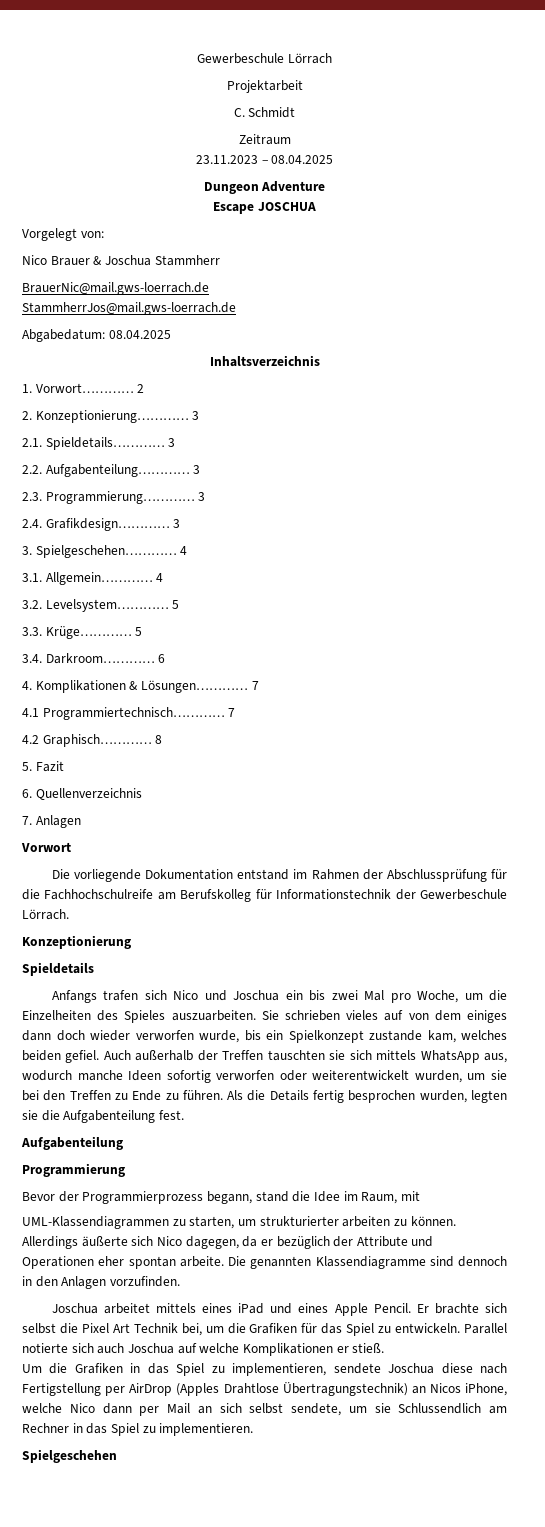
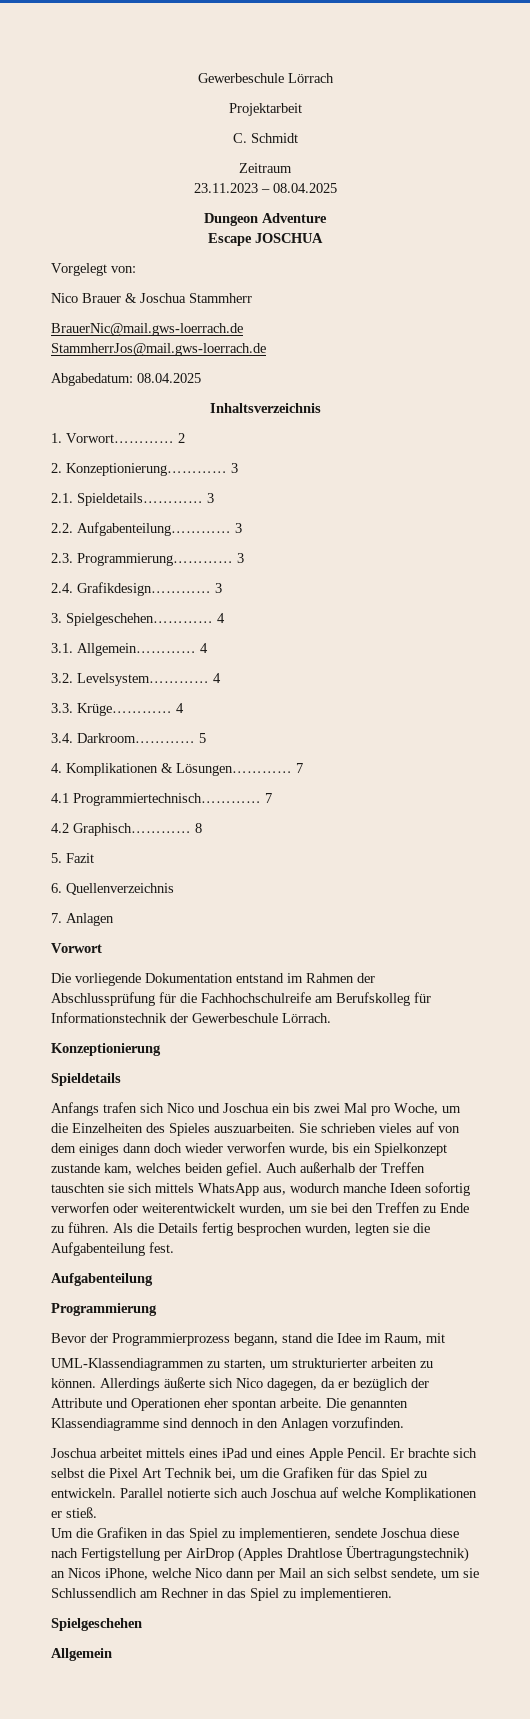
[172,600,180,609] 5 -> [213,673,221,683] 4
[135,627,143,636] 5 -> [176,703,184,713] 4
[158,654,166,663] 6 -> [199,733,206,743] 5
(117, 1456) none -> [51,1648,112,1661] // Allgemein

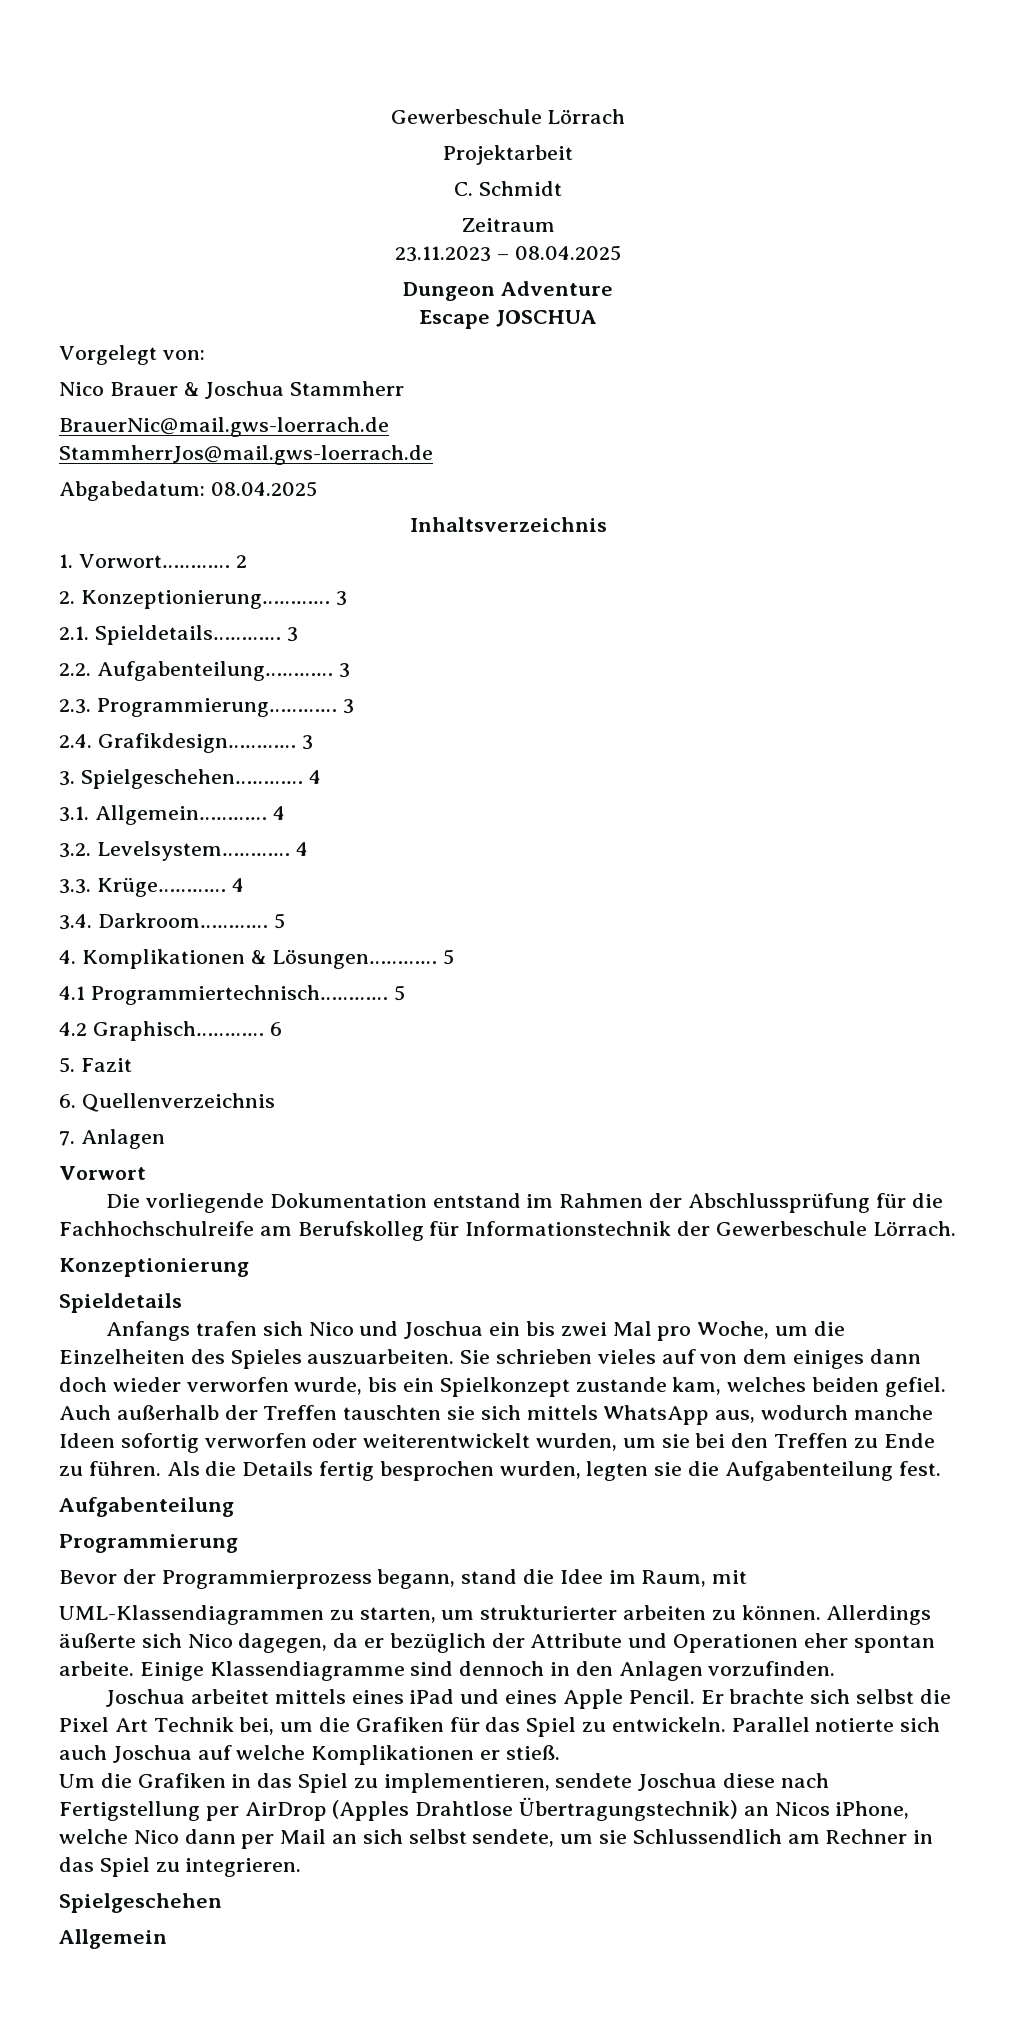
[296,763,303,773] 7 -> [443,949,455,965] 5
[265,793,272,803] 7 -> [393,985,405,1001] 5
[195,823,202,833] 8 -> [269,1022,282,1036] 6
[326,1398,408,1411] Die genannten -> [139,1662,204,1681] Einige
[300,1588,392,1601] implementieren. -> [185,1858,302,1877] integrieren.

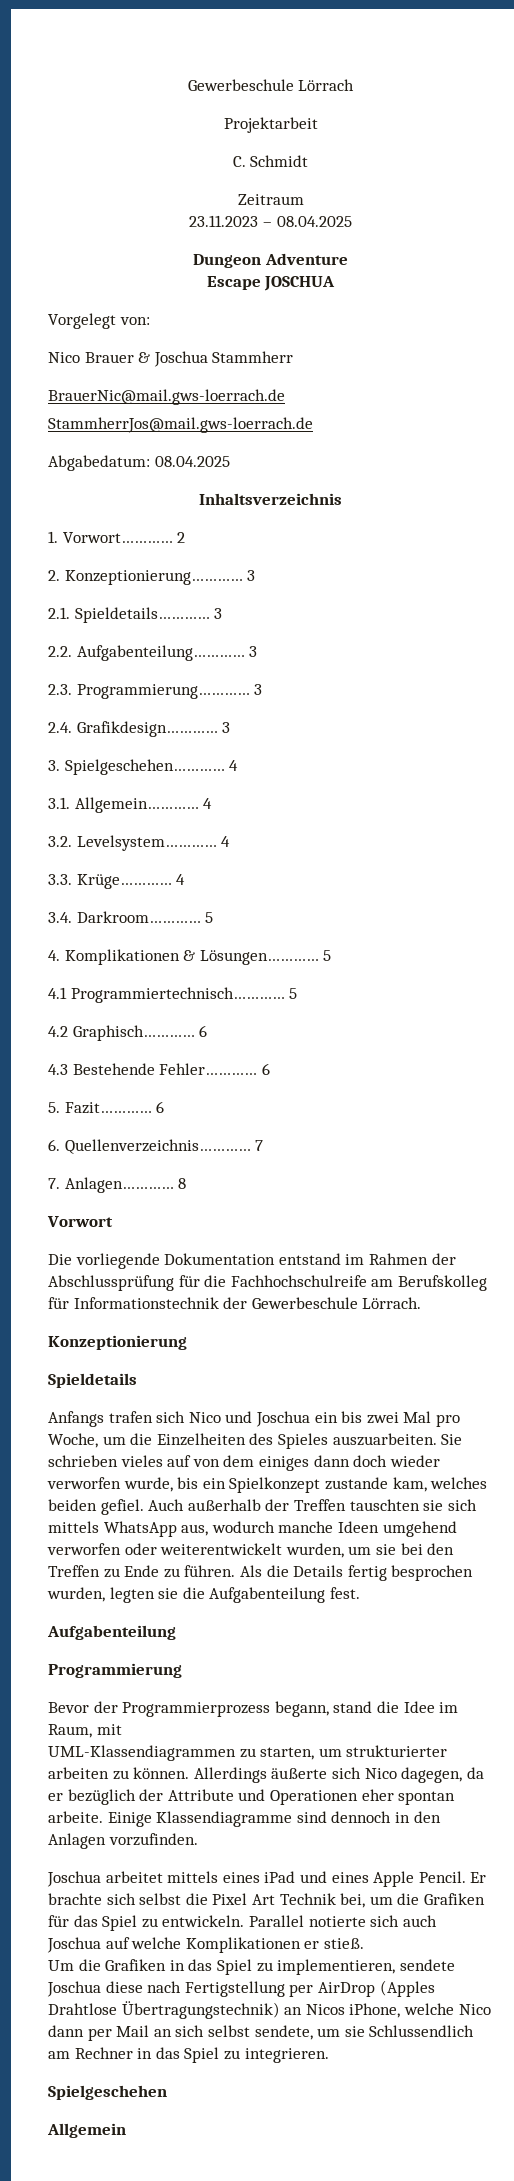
(282, 1029) none -> [48,1063,270,1075] // 4.3 Bestehende Fehler………… 6
[80,1058,132,1072] Fazit -> [64,1101,165,1114] Fazit………… 6
[81,1093,275,1112] Quellenverzeichnis -> [64,1139,264,1154] Quellenverzeichnis………… 7
[80,1129,165,1149] Anlagen -> [64,1177,187,1193] Anlagen………… 8
[120,1433,199,1453] sofortig -> [382,1521,457,1537] umgehend

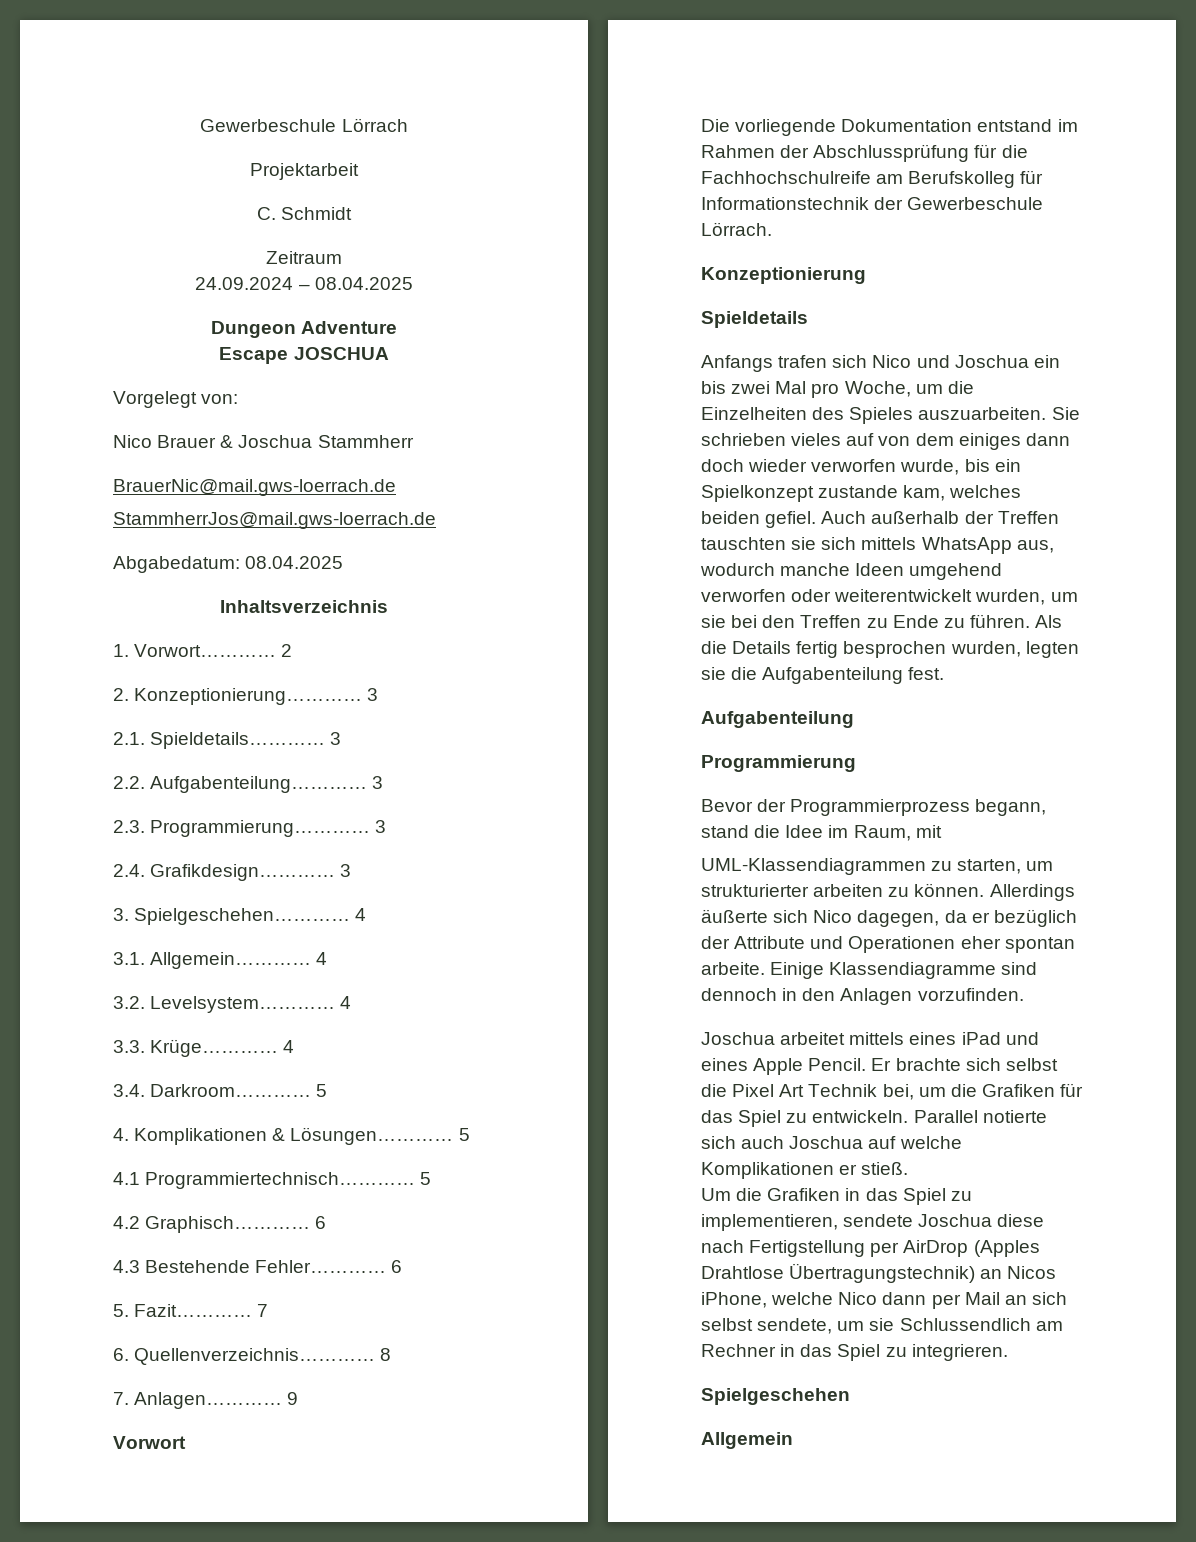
[189,215,259,227] 23.11.2023 -> [195,277,294,290] 24.09.2024
[156,1101,165,1113] 6 -> [257,1304,269,1317] 7
[255,1140,264,1151] 7 -> [380,1348,392,1361] 8
[178,1178,187,1189] 8 -> [287,1392,299,1405] 9

